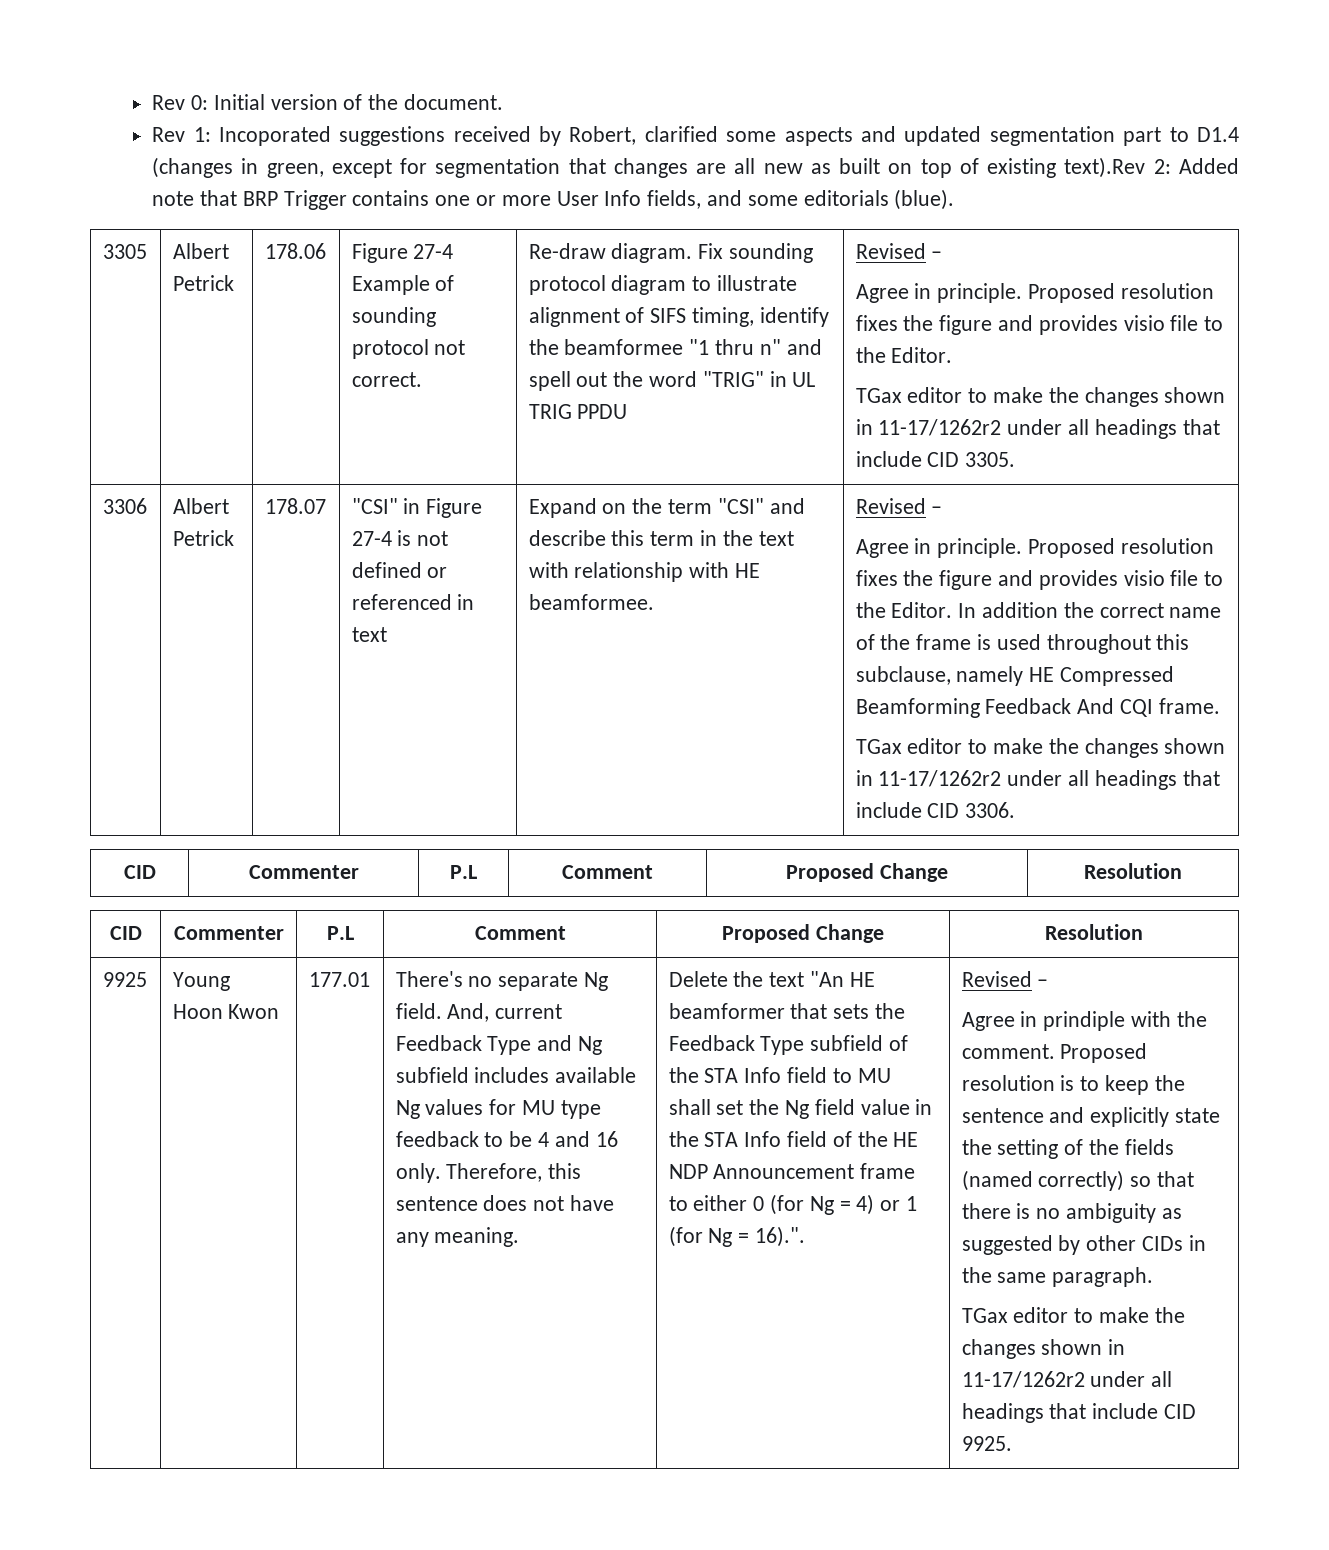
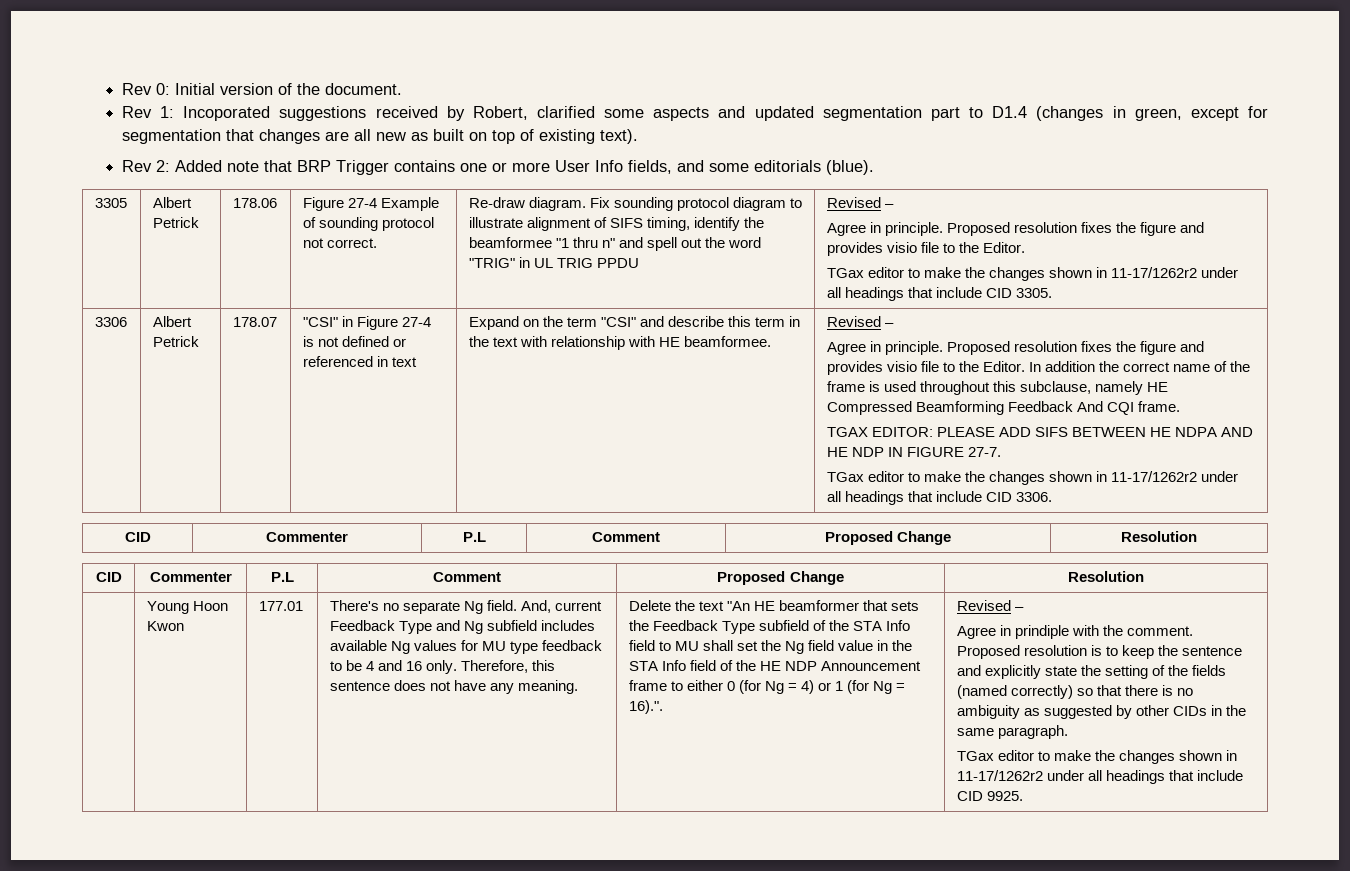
[1064,157,1146,178] text).Rev -> [599,129,638,144] [121,160,152,172] text). // Rev
(1220, 706) none -> [826,427,1254,437] [826,447,1001,457] // TGAX EDITOR: PLEASE ADD SIFS BETWEEN HE NDPA AND HE NDP IN FIGURE 27-7.
[102,972,147,987] 9925 -> (1144, 576) none

